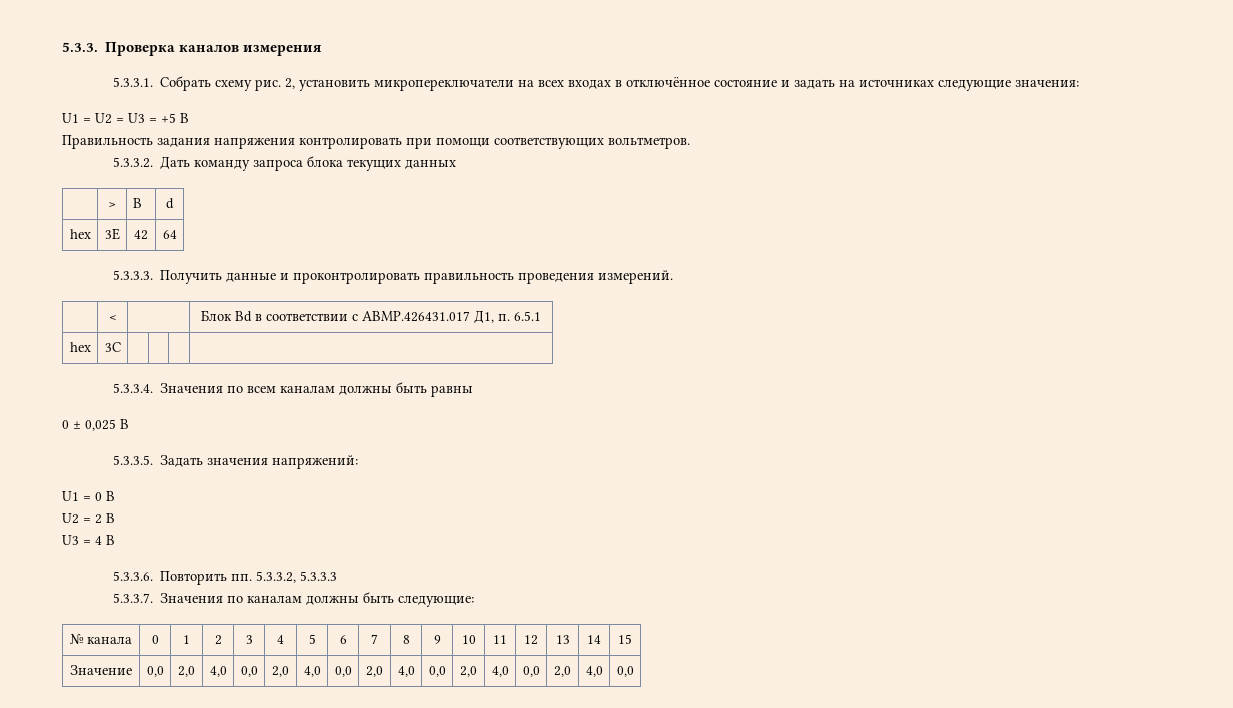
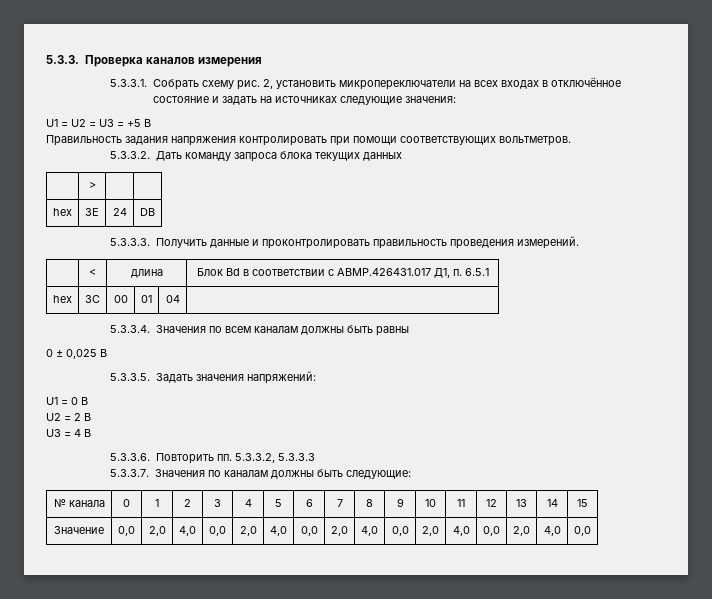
[132,198,142,208] [166,198,174,209] B | d -> (96, 185) |
[134,230,148,240] [162,230,177,239] 42 | 64 -> [112,208,127,216] [140,208,155,216] 24 | DB
(117, 318) none -> [130,269,163,278] длина
(121, 347) | | -> [113,295,128,303] [141,295,152,303] [165,295,180,303] 00 | 01 | 04

